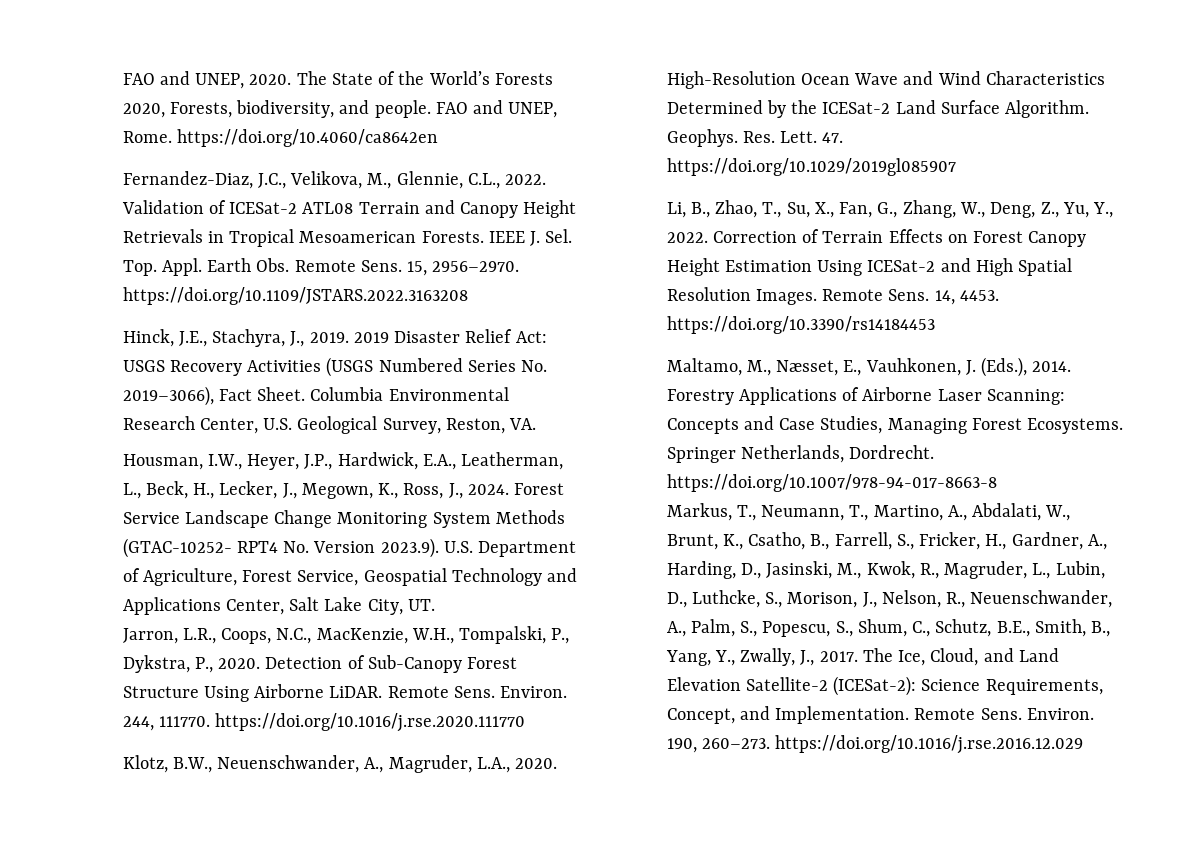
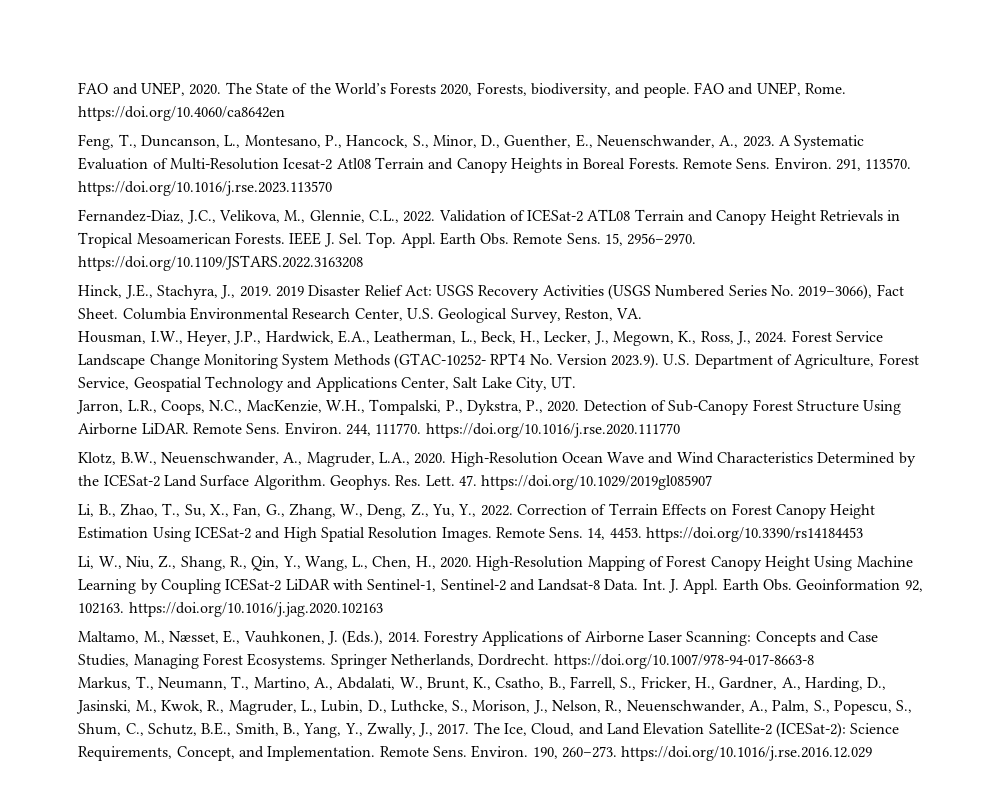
(438, 138) none -> [78,134,865,150] [78,157,912,173] [78,181,333,196] // Feng, T., Duncanson, L., Montesano, P., Hancock, S., Minor, D., Guenther, E., Neuenschwander, A., 2023. A Systematic Evaluation of Multi-Resolution Icesat-2 Atl08 Terrain and Canopy Heights in Boreal Forests. Remote Sens. Environ. 291, 113570. https://doi.org/10.1016/j.rse.2023.113570
(935, 325) none -> [78,555,913,571] [78,578,923,594] [78,602,383,617] // Li, W., Niu, Z., Shang, R., Qin, Y., Wang, L., Chen, H., 2020. High-Resolution Mapping of Forest Canopy Height Using Machine Learning by Coupling ICESat-2 LiDAR with Sentinel-1, Sentinel-2 and Landsat-8 Data. Int. J. Appl. Earth Obs. Geoinformation 92, 102163. https://doi.org/10.1016/j.jag.2020.102163

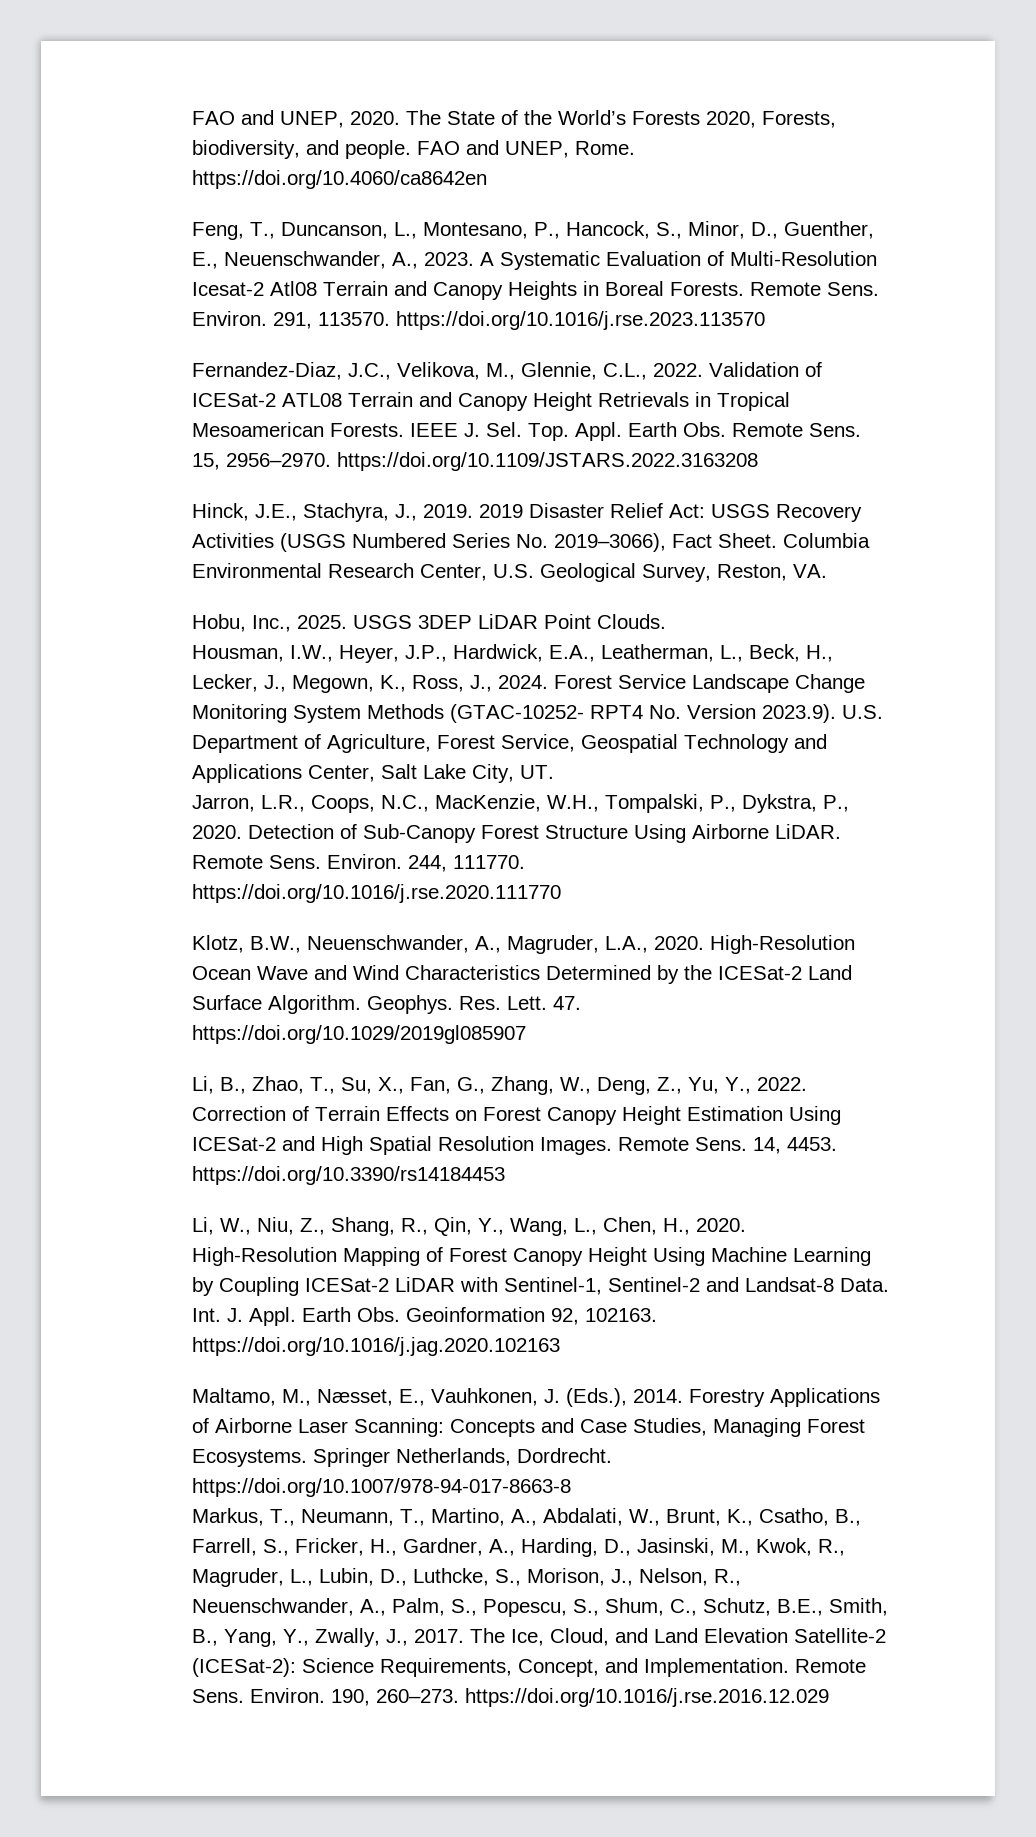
(643, 313) none -> [192,614,667,632] // Hobu, Inc., 2025. USGS 3DEP LiDAR Point Clouds.

